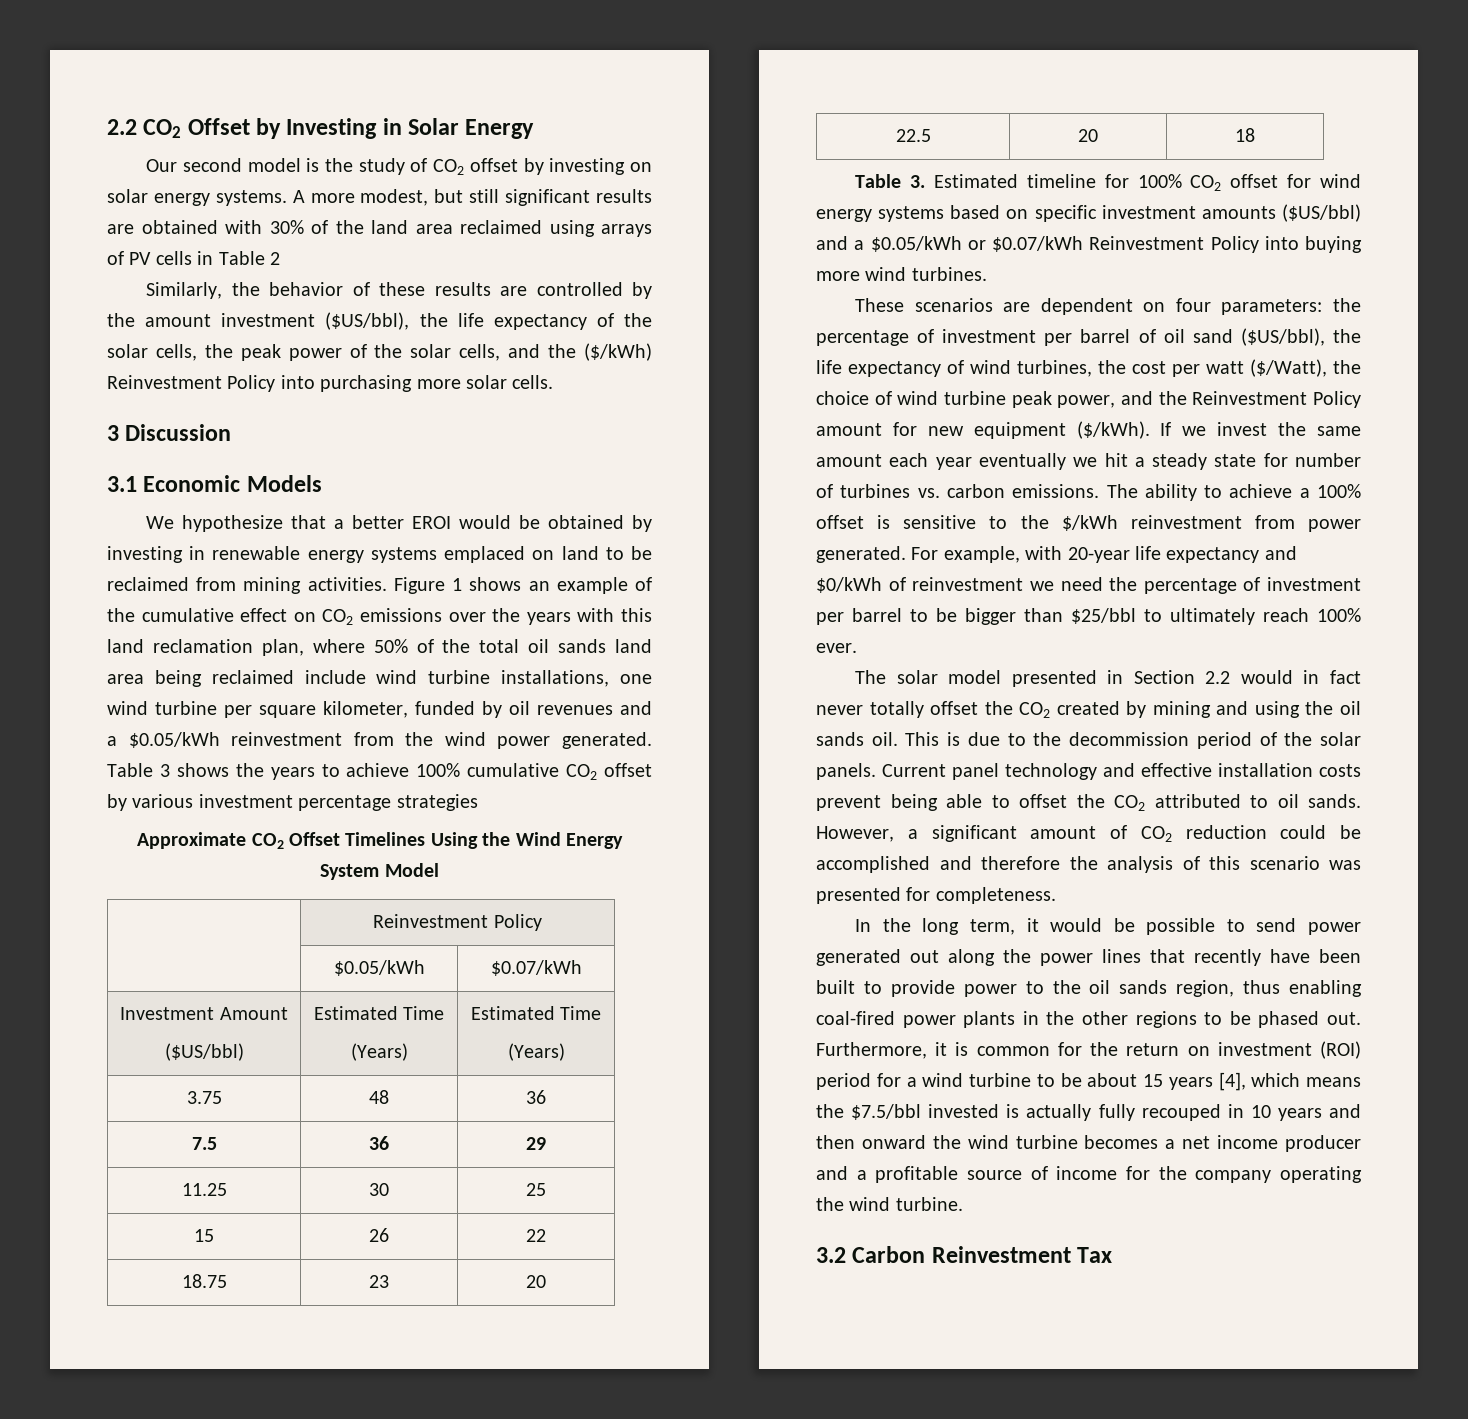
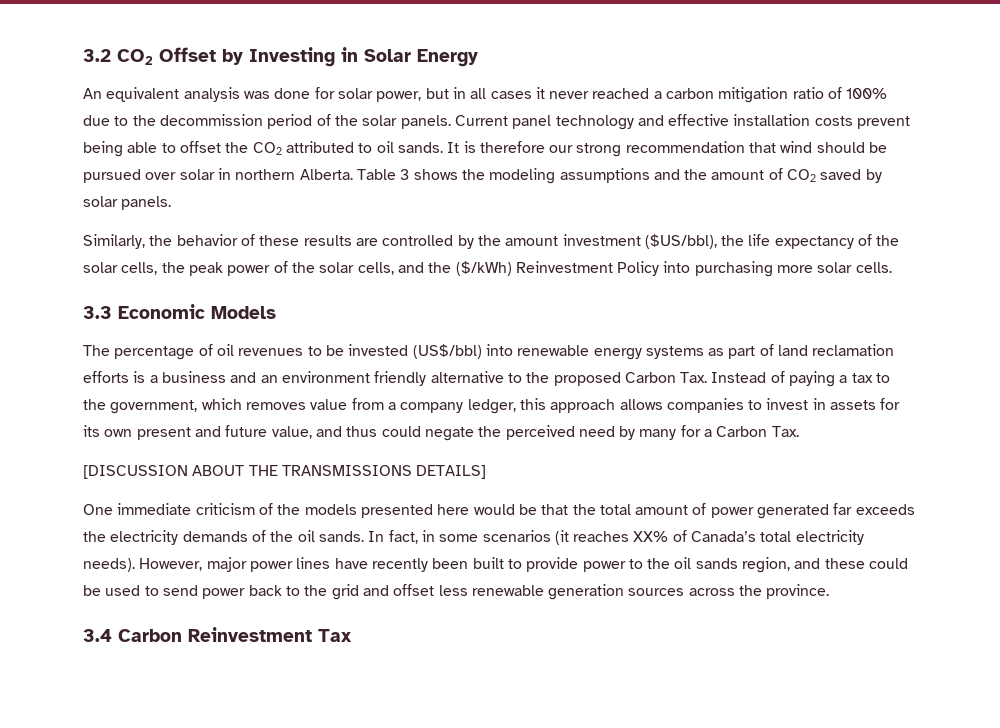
[107,119,137,135] 2.2 -> [83,49,111,62] 3.2
[146,158,652,175] [107,189,653,206] [107,220,652,237] [107,251,280,265] Our second model is the study of CO2 offset by investing on solar energy systems. A more modest, but still significant results are obtained with 30% of the land area reclaimed using arrays of PV cells in Table 2 -> [83,87,888,103] [83,114,911,130] [83,141,888,157] [83,168,882,184] [83,196,172,210] An equivalent analysis was done for solar power, but in all cases it never reached a carbon mitigation ratio of 100% due to the decommission period of the solar panels. Current panel technology and effective installation costs prevent being able to offset the CO2 attributed to oil sands. It is therefore our strong recommendation that wind should be pursued over solar in northern Alberta. Table 3 shows the modeling assumptions and the amount of CO2 saved by solar panels.
[107,424,232,441] [107,476,137,492] 3 Discussion // 3.1 -> [83,306,112,319] 3.3
[146,515,652,532] [107,546,652,563] [107,577,652,594] [107,608,653,625] [107,639,652,656] [107,670,652,687] [107,701,652,718] [107,732,652,749] [107,763,652,780] [107,794,478,811] [137,832,623,849] [320,863,439,880] [373,914,542,931] [333,960,425,976] [490,960,582,976] [120,1007,288,1020] [164,1043,244,1061] [313,1006,445,1020] [350,1043,408,1061] [470,1006,602,1020] [507,1043,565,1061] [186,1091,222,1104] [369,1090,389,1104] [526,1090,546,1104] [191,1137,217,1150] [369,1136,389,1150] [526,1137,546,1150] [181,1183,227,1196] [369,1183,389,1196] [526,1183,546,1196] [194,1229,214,1242] [369,1228,389,1242] [526,1229,546,1242] [181,1274,227,1288] [369,1275,389,1288] [526,1275,546,1288] [895,129,931,142] [1078,129,1098,142] [1235,128,1255,142] [855,174,1361,191] [816,204,1361,222] [816,236,1362,253] [816,267,987,281] [855,298,1361,315] [816,328,1361,346] [816,359,1361,377] [816,391,1361,408] [816,421,1361,439] [816,453,1361,470] [816,484,1361,501] [816,515,1361,532] [816,546,1297,563] [816,577,1361,594] [816,608,1361,625] [816,643,857,653] [855,670,1361,687] [816,701,1361,718] [816,732,1361,749] [816,763,1361,780] [816,794,1361,811] [816,825,1361,842] [816,856,1361,873] [816,887,1056,904] [855,918,1361,935] [816,949,1310,966] We hypothesize that a better EROI would be obtained by investing in renewable energy systems emplaced on land to be reclaimed from mining activities. Figure 1 shows an example of the cumulative effect on CO2 emissions over the years with this land reclamation plan, where 50% of the total oil sands land area being reclaimed include wind turbine installations, one wind turbine per square kilometer, funded by oil revenues and a $0.05/kWh reinvestment from the wind power generated. Table 3 shows the years to achieve 100% cumulative CO2 offset by various investment percentage strategies // Approximate CO2 Offset Timelines Using the Wind Energy System Model // | Reinvestment Policy // | $0.05/kWh | $0.07/kWh // Investment Amount // ($US/bbl) | Estimated Time // (Years) | Estimated Time // (Years) // 3.75 | 48 | 36 // 7.5 | 36 | 29 // 11.25 | 30 | 25 // 15 | 26 | 22 // 18.75 | 23 | 20 // 22.5 | 20 | 18 // Table 3. Estimated timeline for 100% CO2 offset for wind energy systems based on specific investment amounts ($US/bbl) and a $0.05/kWh or $0.07/kWh Reinvestment Policy into buying more wind turbines. // These scenarios are dependent on four parameters: the percentage of investment per barrel of oil sand ($US/bbl), the life expectancy of wind turbines, the cost per watt ($/Watt), the choice of wind turbine peak power, and the Reinvestment Policy amount for new equipment ($/kWh). If we invest the same amount each year eventually we hit a steady state for number of turbines vs. carbon emissions. The ability to achieve a 100% offset is sensitive to the $/kWh reinvestment from power generated. For example, with 20-year life expectancy and $0/kWh of reinvestment we need the percentage of investment per barrel to be bigger than $25/bbl to ultimately reach 100% ever. // The solar model presented in Section 2.2 would in fact never totally offset the CO2 created by mining and using the oil sands oil. This is due to the decommission period of the solar panels. Current panel technology and effective installation costs prevent being able to offset the CO2 attributed to oil sands. However, a significant amount of CO2 reduction could be accomplished and therefore the analysis of this scenario was presented for completeness. // In the long term, it would be possible to send power generated out along the power lines that recently have -> [83,344,895,360] [83,371,891,387] [83,398,901,414] [83,425,799,441] [83,465,487,479] [83,503,915,519] [83,530,864,545] [83,557,428,572] The percentage of oil revenues to be invested (US$/bbl) into renewable energy systems as part of land reclamation efforts is a business and an environment friendly alternative to the proposed Carbon Tax. Instead of paying a tax to the government, which removes value from a company ledger, this approach allows companies to invest in assets for its own present and future value, and thus could negate the perceived need by many for a Carbon Tax. // [DISCUSSION ABOUT THE TRANSMISSIONS DETAILS] // One immediate criticism of the models presented here would be that the total amount of power generated far exceeds the electricity demands of the oil sands. In fact, in some scenarios (it reaches XX% of Canada’s total electricity needs). However, major power lines have recently
[1243,980,1362,997] [816,1011,1361,1028] [816,1041,1361,1059] [816,1072,1361,1091] [816,1104,1361,1121] [816,1135,1361,1152] [816,1166,1362,1183] [816,1197,963,1211] [816,1247,846,1263] thus enabling coal-fired power plants in the other regions to be phased out. Furthermore, it is common for the return on investment (ROI) period for a wind turbine to be about 15 years [4], which means the $7.5/bbl invested is actually fully recouped in 10 years and then onward the wind turbine becomes a net income producer and a profitable source of income for the company operating the wind turbine. // 3.2 -> [794,558,909,569] [83,584,830,600] [83,629,112,642] and these could be used to send power back to the grid and offset less renewable generation sources across the province. // 3.4

